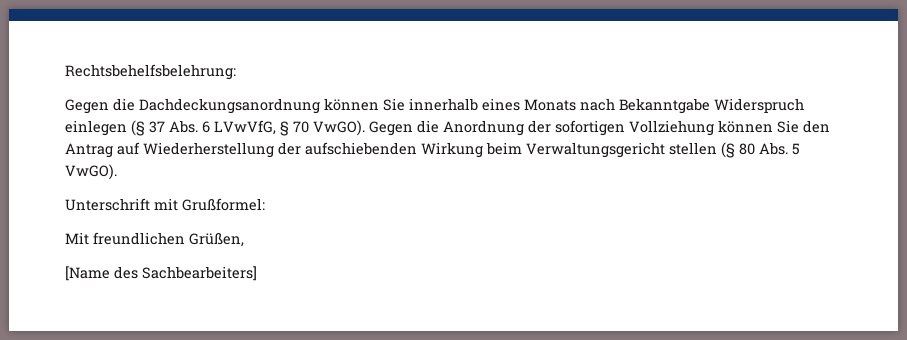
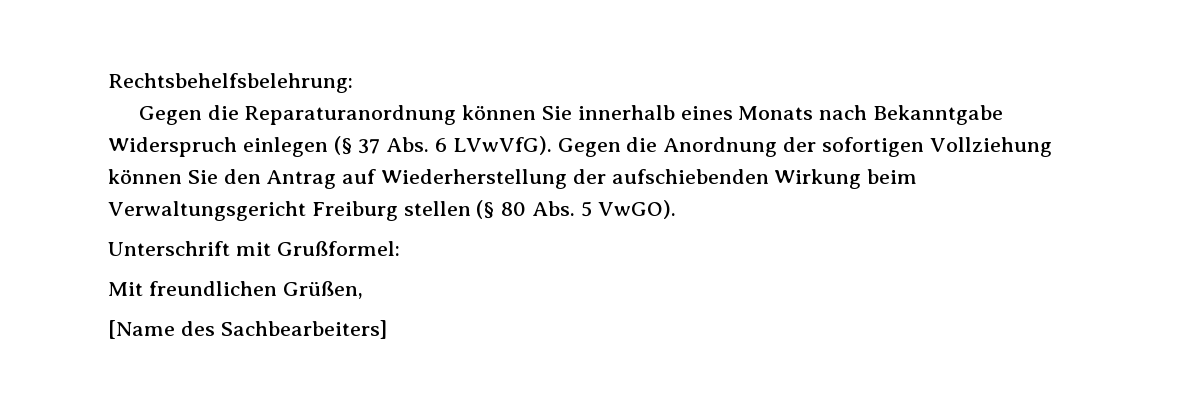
[139,98,320,114] Dachdeckungsanordnung -> [244,105,457,125] Reparaturanordnung
[214,120,365,136] LVwVfG, § 70 VwGO). -> [452,136,552,155] LVwVfG).
(665, 150) none -> [311,201,398,221] Freiburg

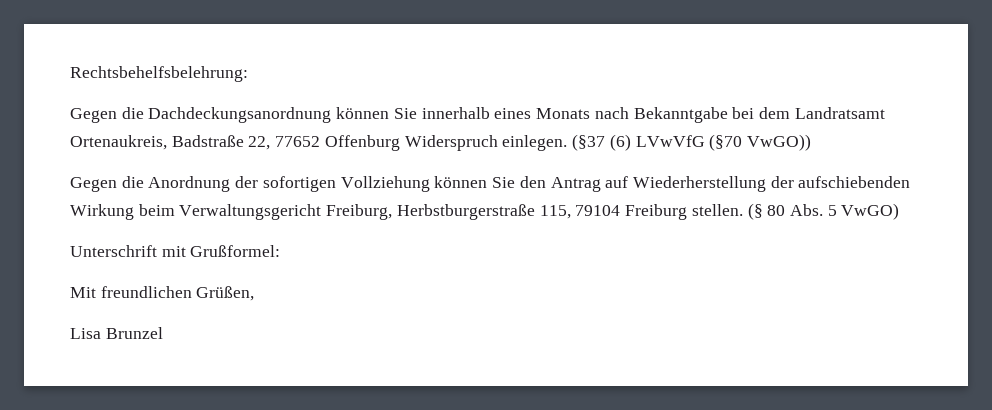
[244,105,457,125] Reparaturanordnung -> [148,107,332,123] Dachdeckungsanordnung
[108,136,552,157] Widerspruch einlegen (§ 37 Abs. 6 LVwVfG). -> [732,107,885,119] [70,134,811,151] bei dem Landratsamt Ortenaukreis, Badstraße 22, 77652 Offenburg Widerspruch einlegen. (§37 (6) LVwVfG (§70 VwGO)) //
[311,201,471,221] Freiburg stellen -> [326,204,743,220] Freiburg, Herbstburgerstraße 115, 79104 Freiburg stellen.
[597,200,676,219] VwGO). -> [841,203,900,220] VwGO)
[108,320,387,339] [Name des Sachbearbeiters] -> [70,327,163,339] Lisa Brunzel

